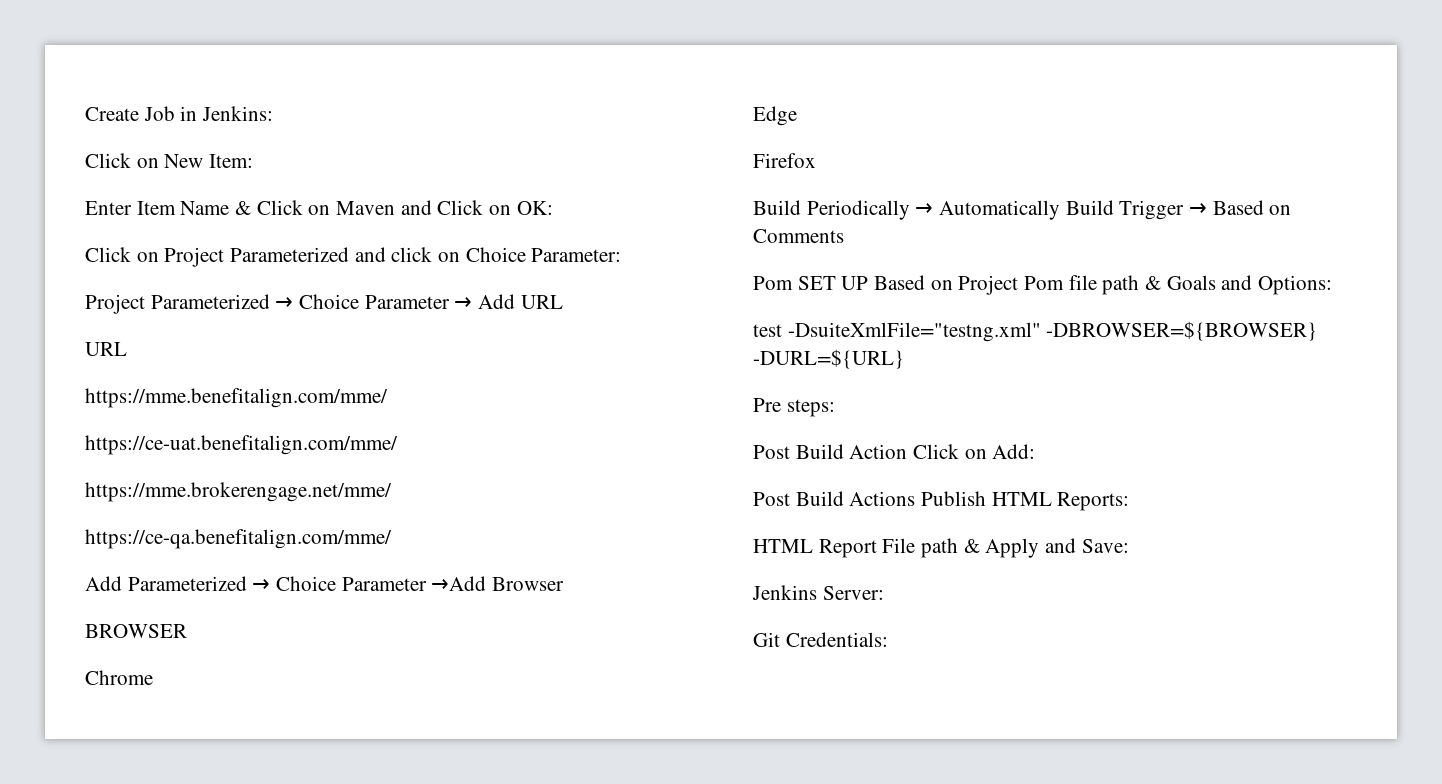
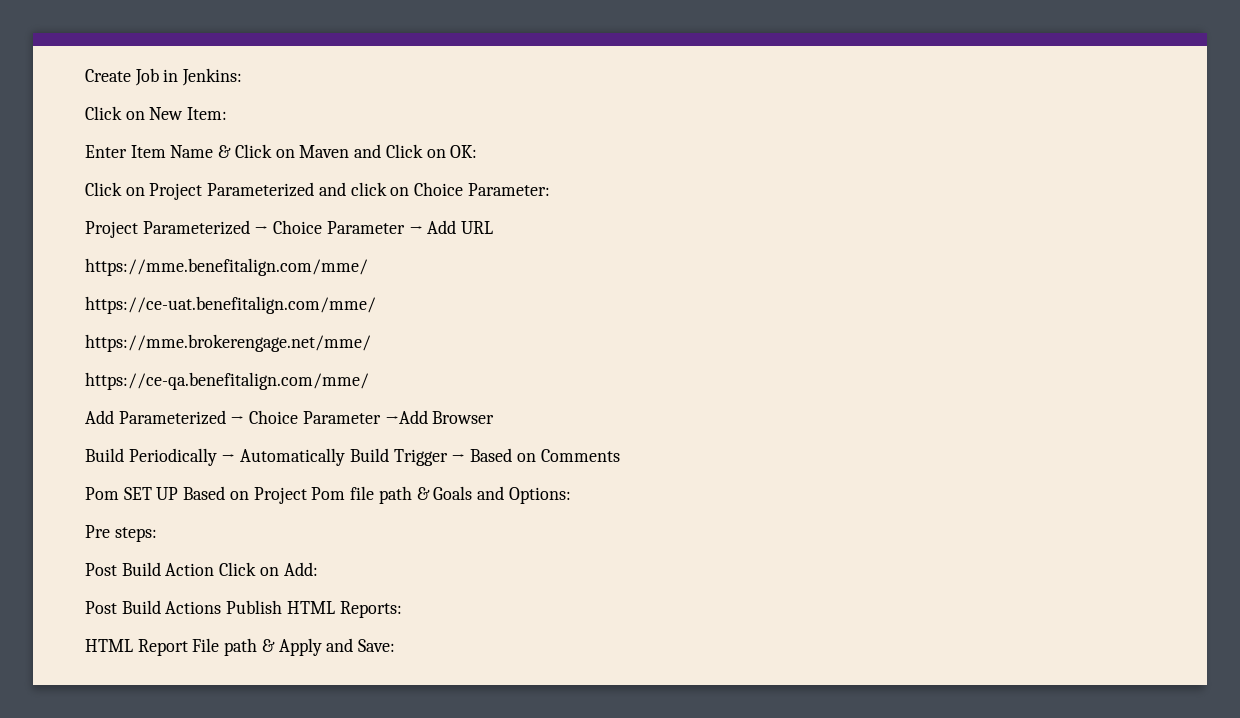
[85,342,127,356] // URL -> (494, 227) none
[85,624,187,638] [85,670,153,685] [753,106,797,126] [753,153,816,168] // BROWSER // Chrome // Edge // Firefox -> (495, 417) none
[753,321,1318,342] [753,349,904,369] // test -DsuiteXmlFile="testng.xml" -DBROWSER=${BROWSER} -DURL=${URL} -> (571, 495) none
[752,585,884,600] [753,632,888,647] // Jenkins Server: // Git Credentials: -> (396, 645) none

